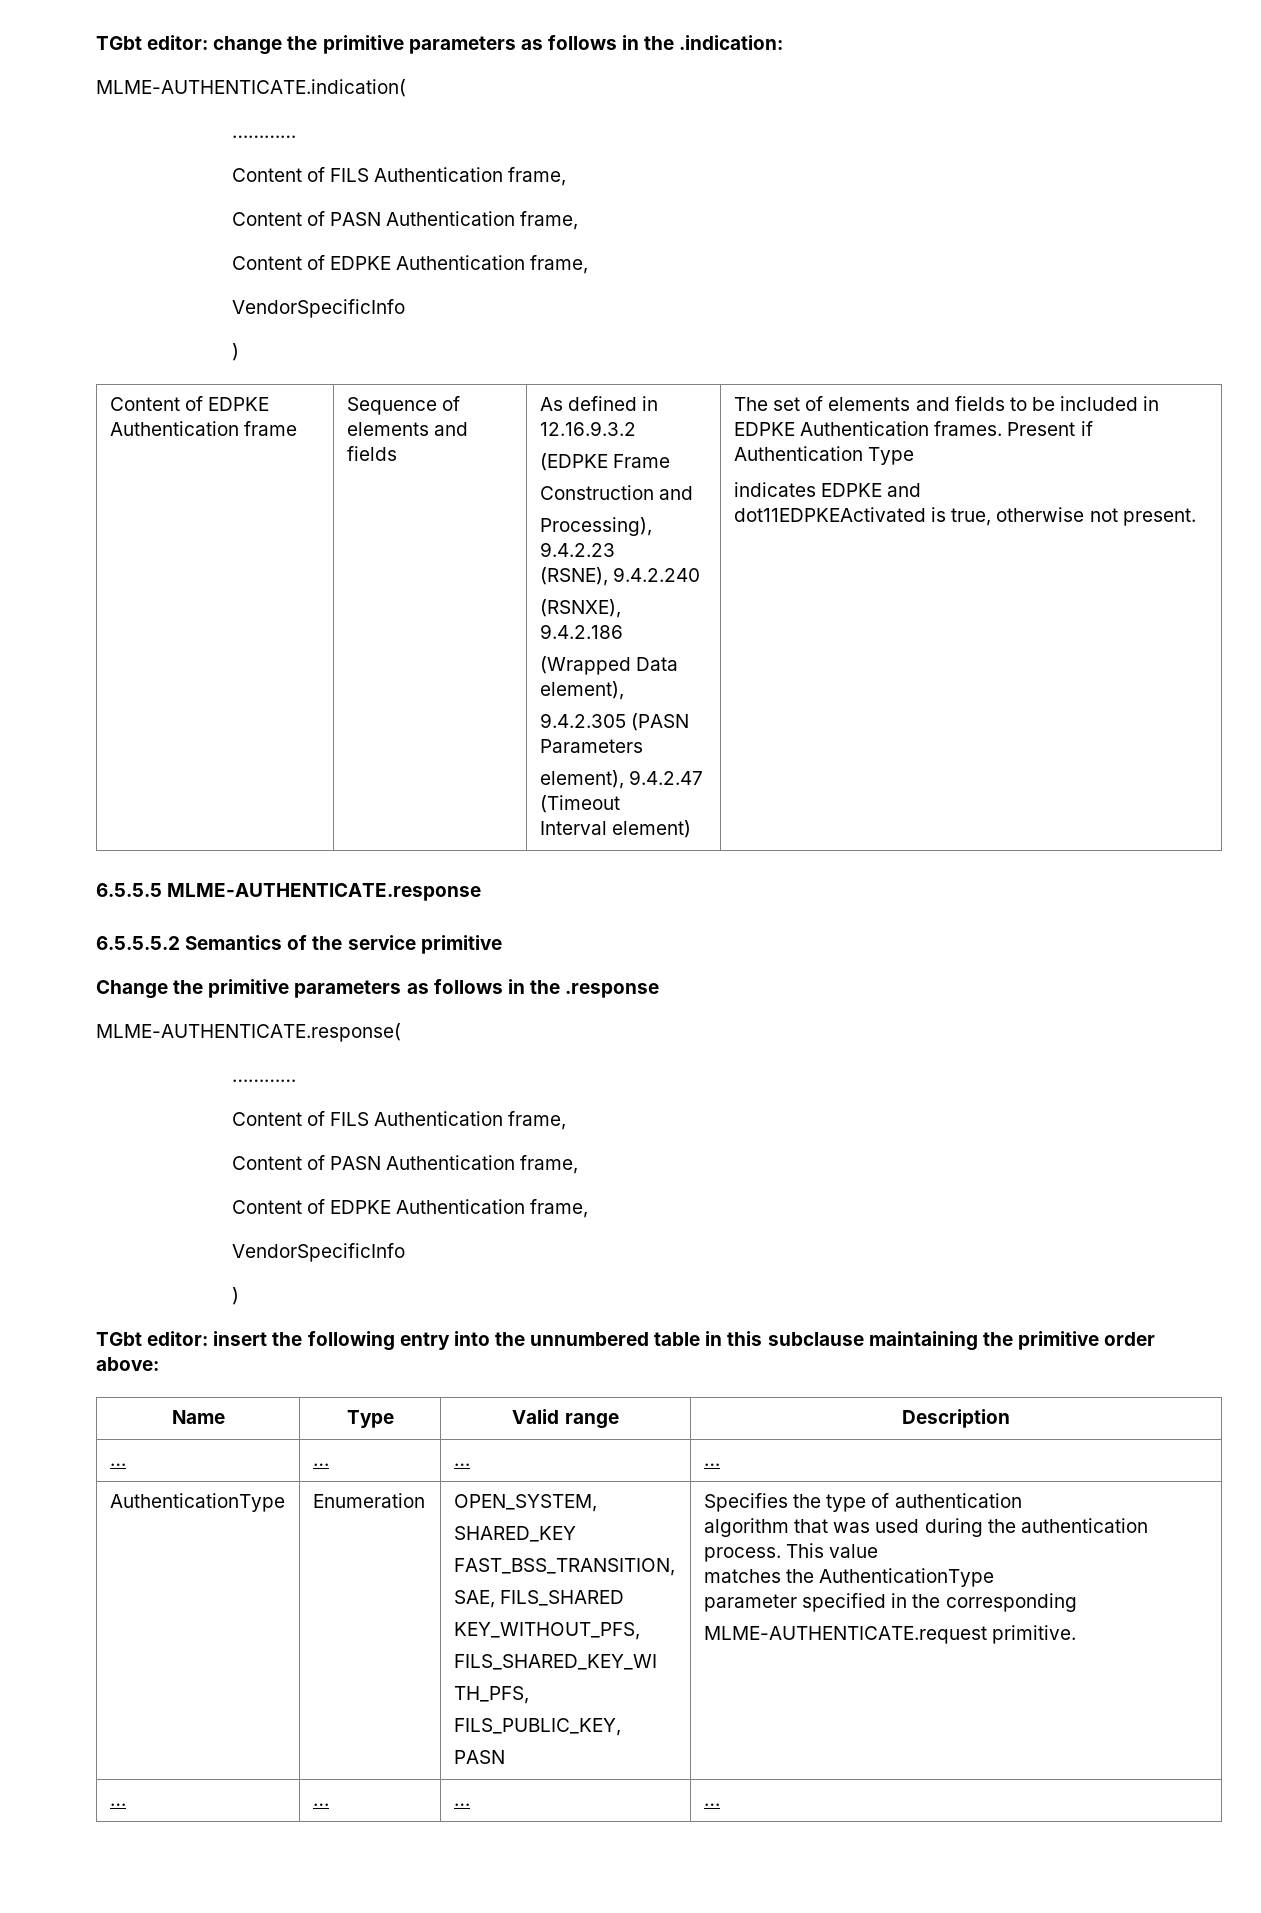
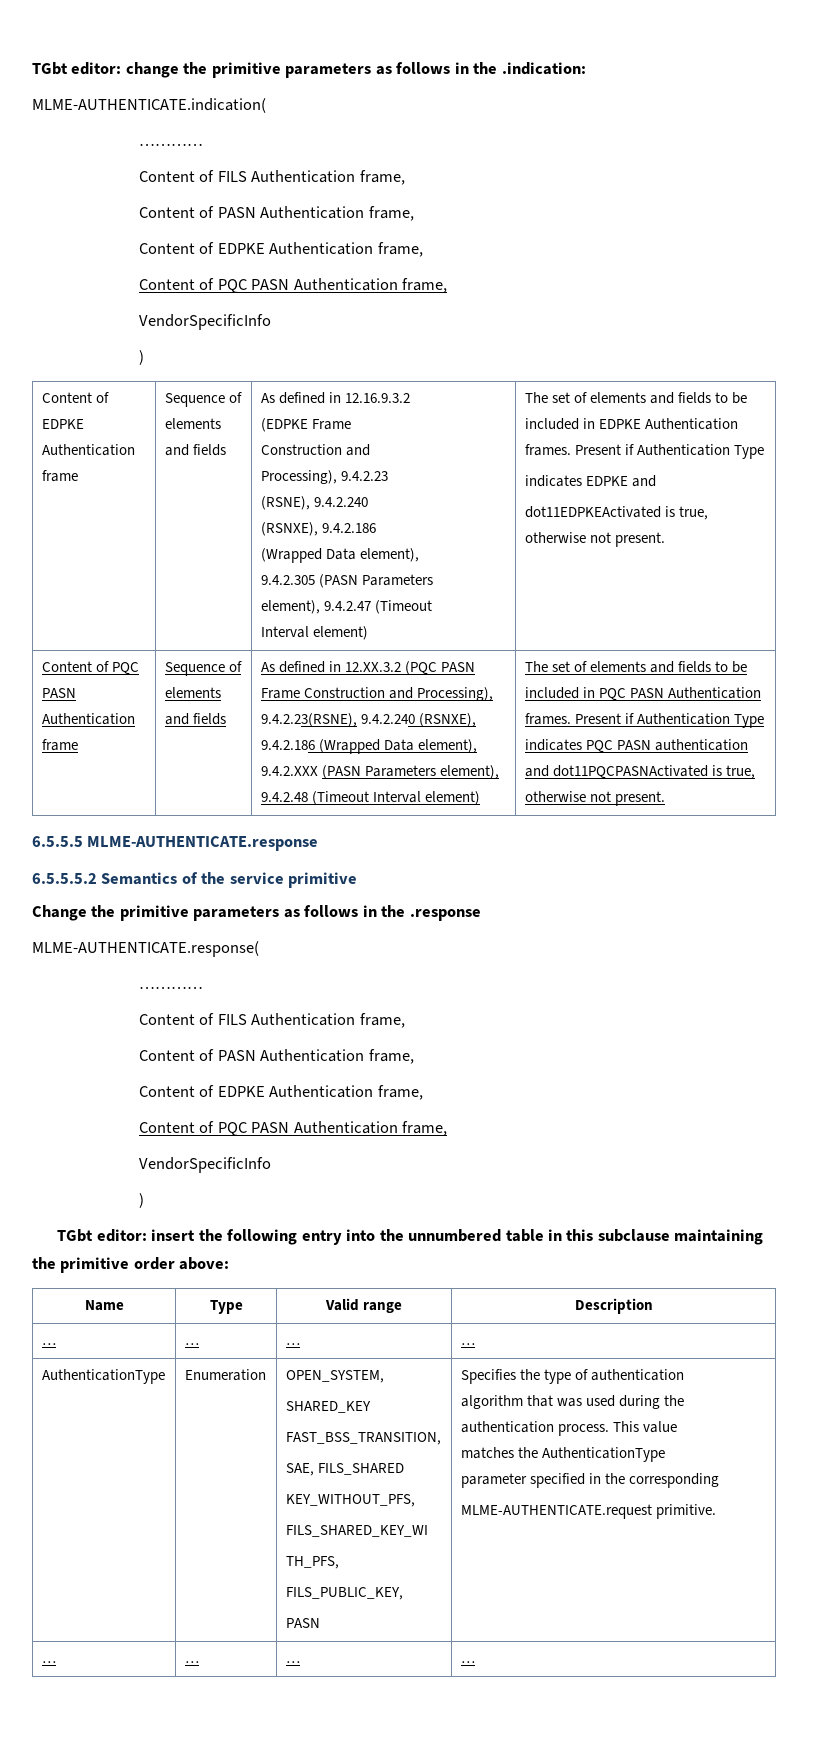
(589, 264) none -> [139,278,448,293] // Content of PQC PASN Authentication frame,
(1196, 517) none -> [41,661,139,675] [41,688,76,698] [41,713,135,725] [41,739,78,751] [164,661,242,676] [164,687,221,698] [164,713,226,725] [260,661,475,675] [260,687,493,701] [260,713,476,727] [260,739,477,754] [260,765,499,779] [260,791,480,805] [524,661,747,673] [524,687,761,701] [524,713,764,728] [524,739,748,753] [524,765,755,779] [524,791,665,806] // Content of PQC PASN Authentication frame | Sequence of elements and fields | As defined in 12.XX.3.2 (PQC PASN Frame Construction and Processing), 9.4.2.23(RSNE), 9.4.2.240 (RSNXE), 9.4.2.186 (Wrapped Data element), 9.4.2.XXX (PASN Parameters element), 9.4.2.48 (Timeout Interval element) | The set of elements and fields to be included in PQC PASN Authentication frames. Present if Authentication Type indicates PQC PASN authentication and dot11PQCPASNActivated is true, otherwise not present.
(589, 1208) none -> [139,1121,448,1136] // Content of PQC PASN Authentication frame,

